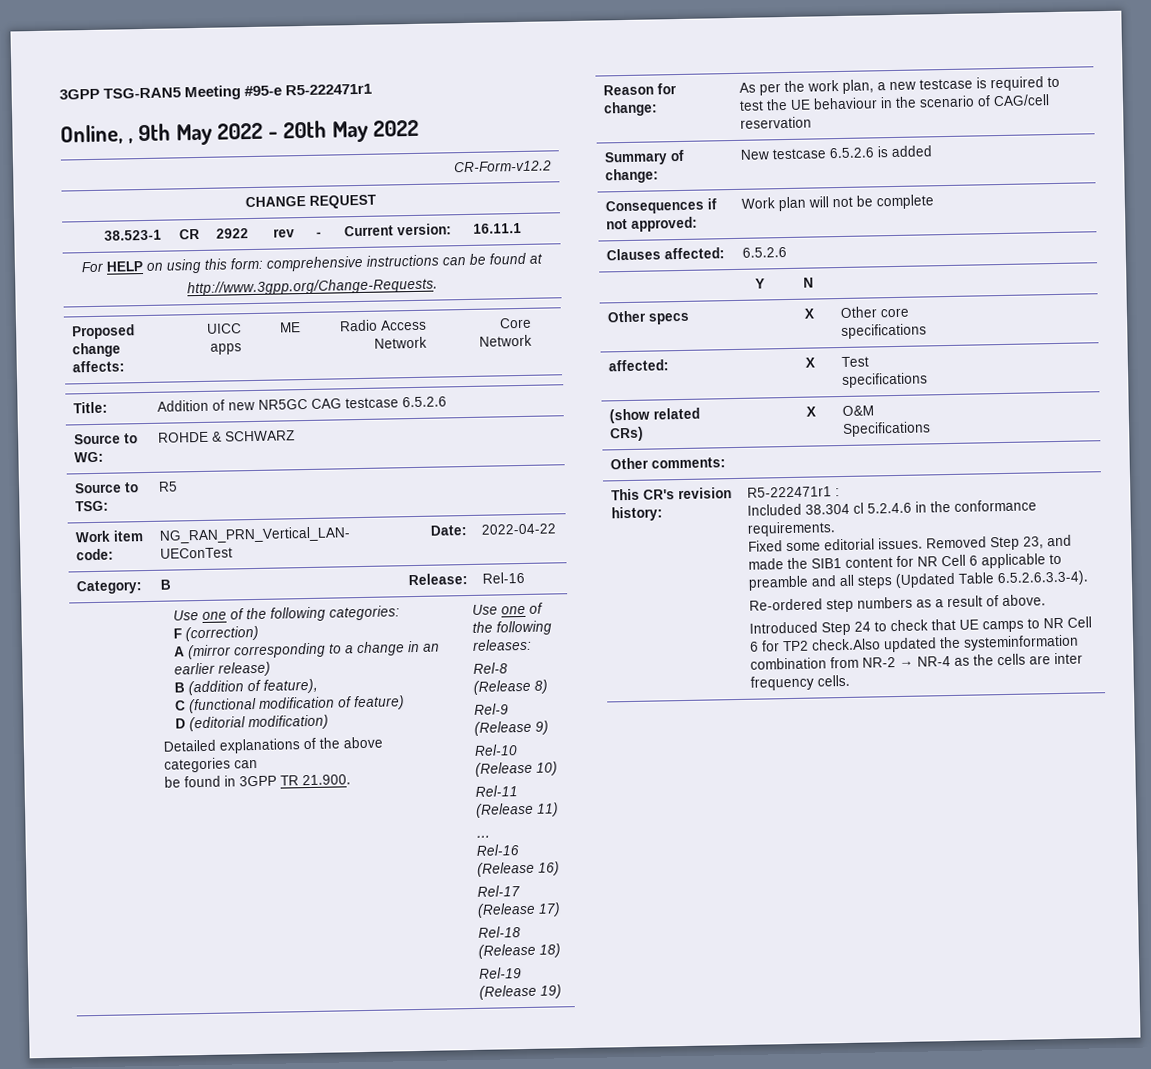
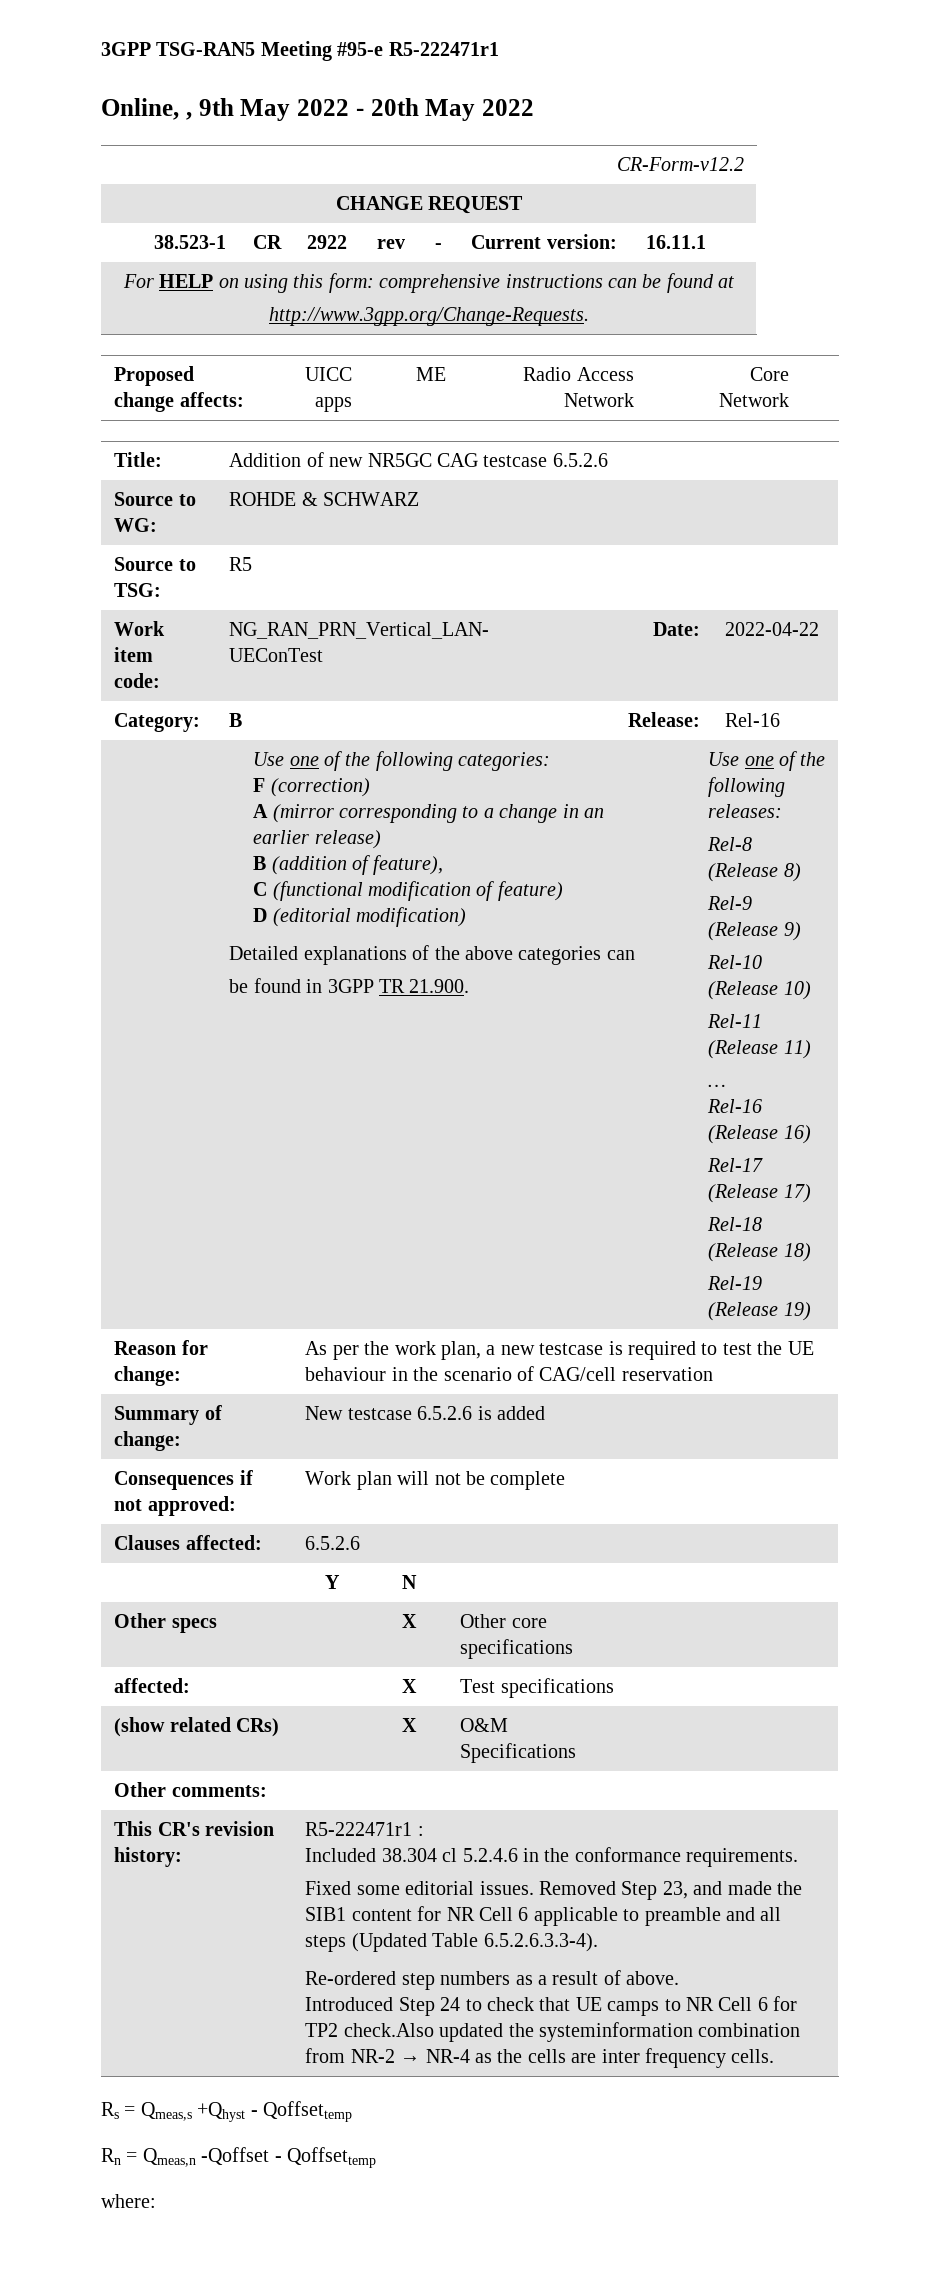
(850, 680) none -> [101,2101,352,2122] [101,2147,376,2168] [101,2194,156,2208] // Rs = Qmeas,s +Qhyst - Qoffsettemp // Rn = Qmeas,n -Qoffset - Qoffsettemp // where:

